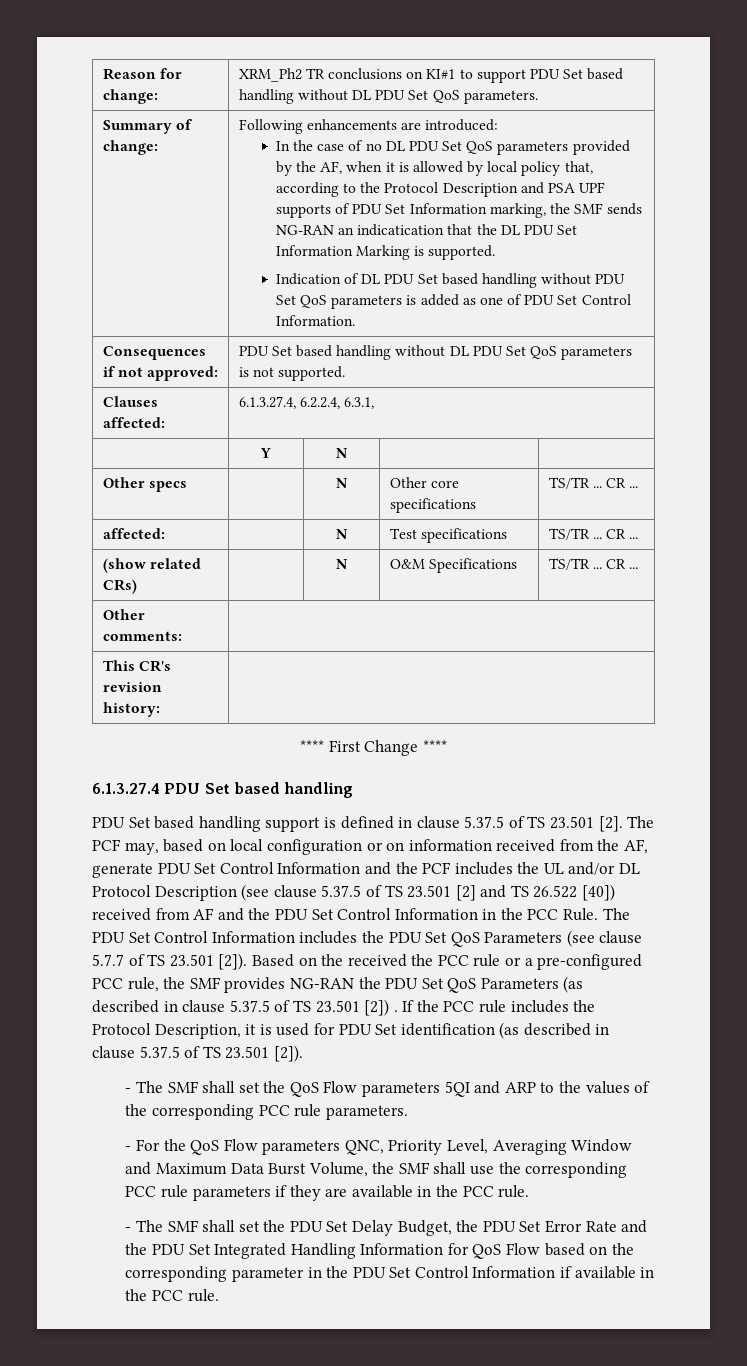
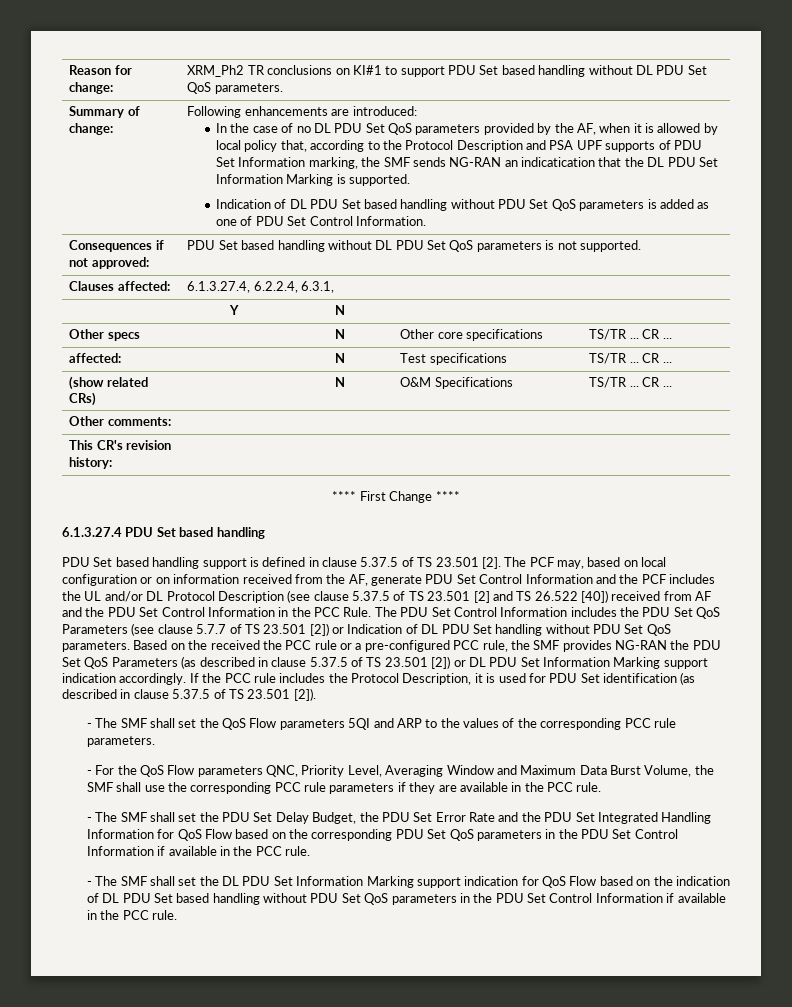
[218,953,248,970] [2]). -> [309,623,671,636] [62,641,130,652] [2]) or Indication of DL PDU Set handling without PDU Set QoS parameters.
[393,1010,398,1012] . -> [453,657,708,669] [62,673,187,685] or DL PDU Set Information Marking support indication accordingly.
[231,1267,304,1282] parameter -> [395,829,542,841] PDU Set QoS parameters
(219, 1295) none -> [86,876,730,888] [86,893,726,905] [86,910,177,920] // - The SMF shall set the DL PDU Set Information Marking support indication for QoS Flow based on the indication of DL PDU Set based handling without PDU Set QoS parameters in the PDU Set Control Information if available in the PCC rule.

